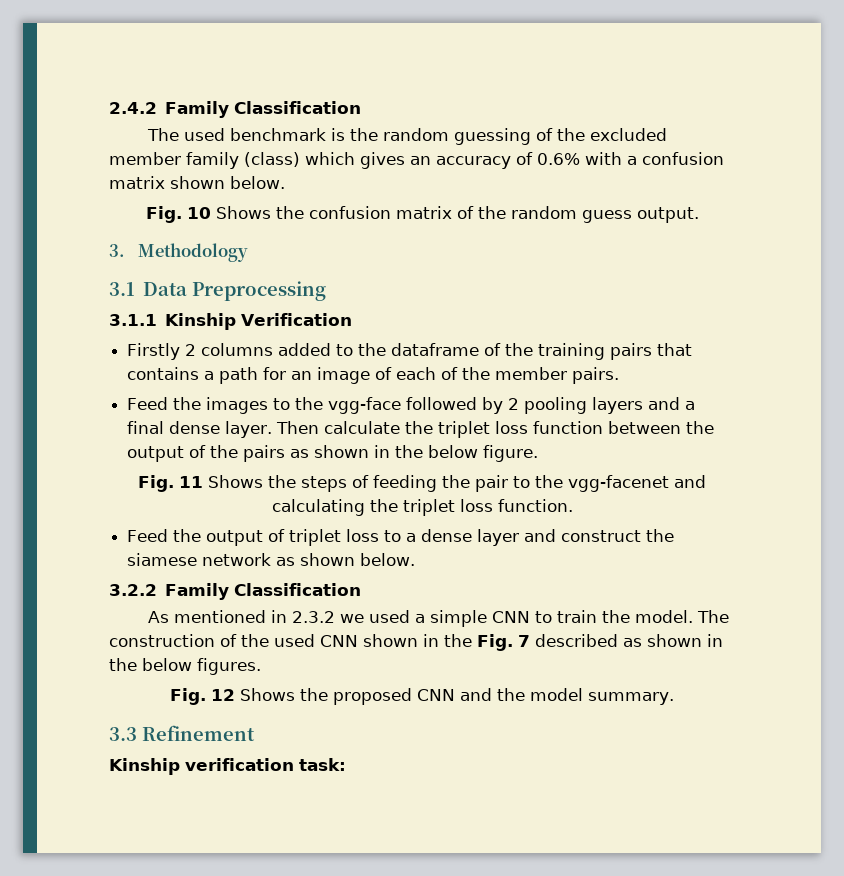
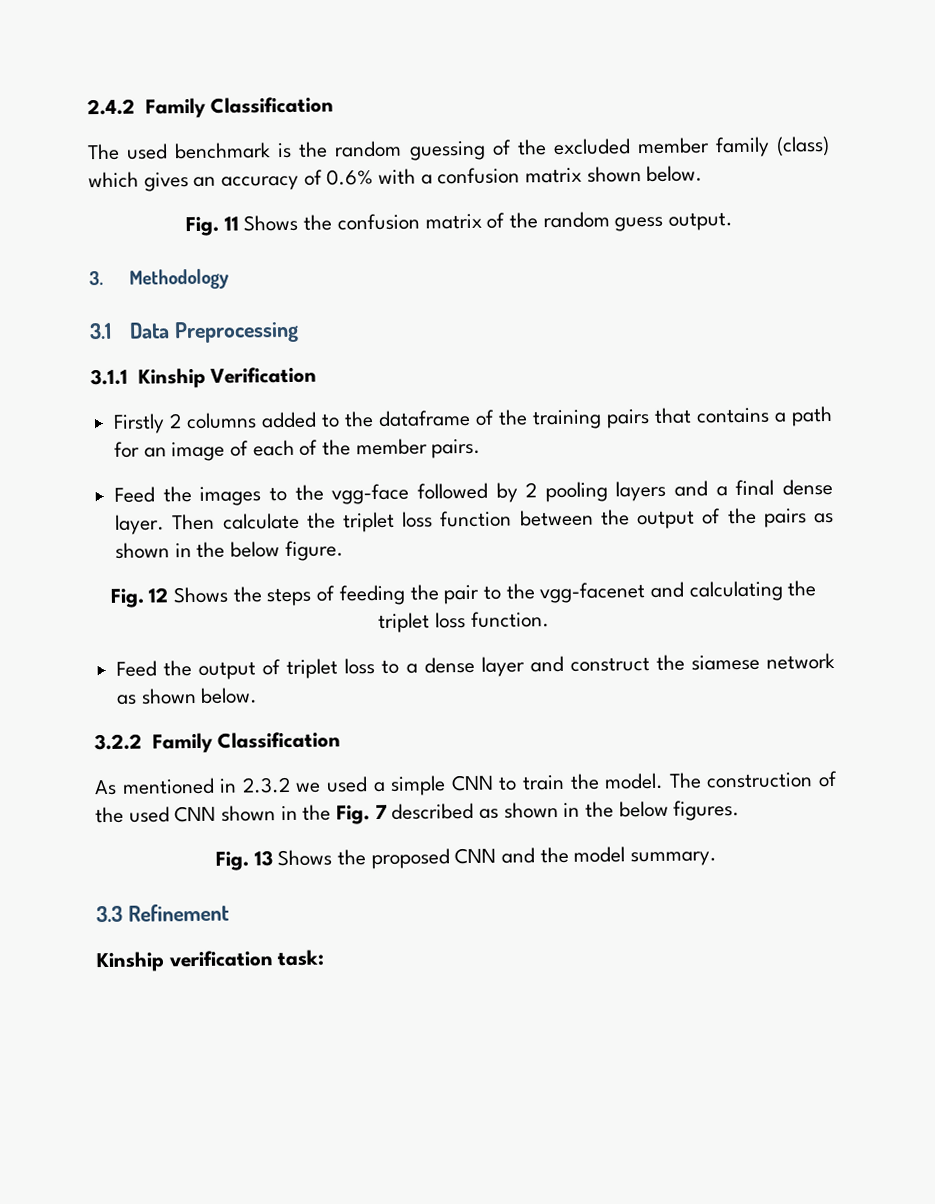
[186,207,211,219] 10 -> [223,216,239,231] 11
[179,476,203,488] 11 -> [148,587,169,603] 12
[211,689,236,701] 12 -> [253,850,273,867] 13

